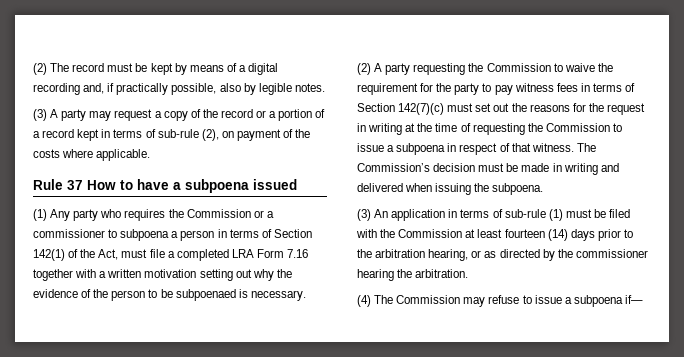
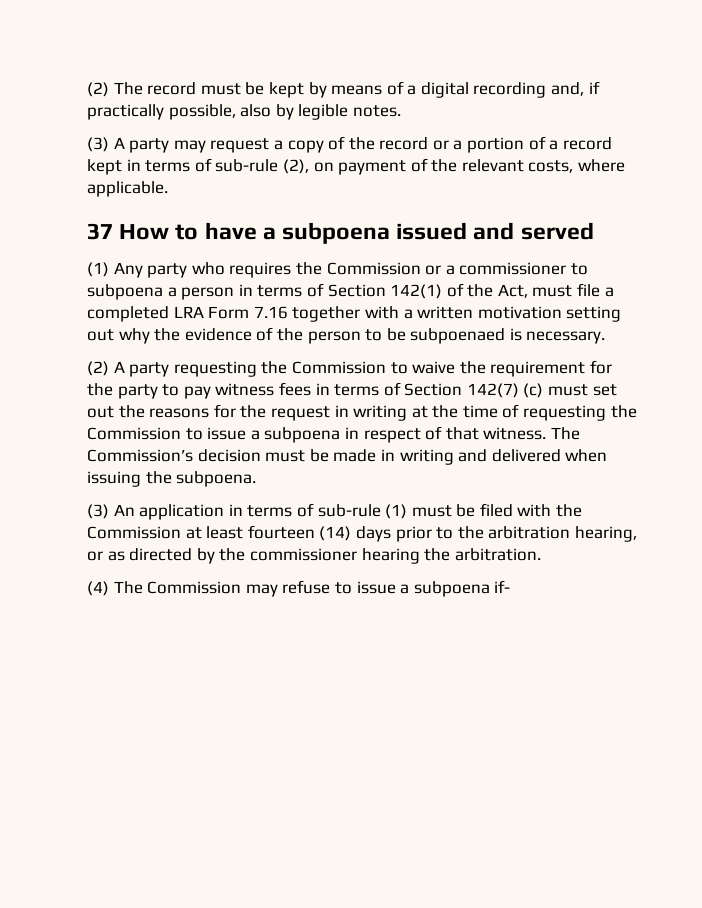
[33,149,60,158] costs -> [461,159,574,173] relevant costs,
[33,179,63,190] Rule -> (168, 189) none
(297, 184) none -> [473,222,594,240] and served
[398,103,445,115] 142(7)(c) -> [466,383,544,398] 142(7) (c)
[624,295,643,304] if— -> [494,580,511,593] if-

